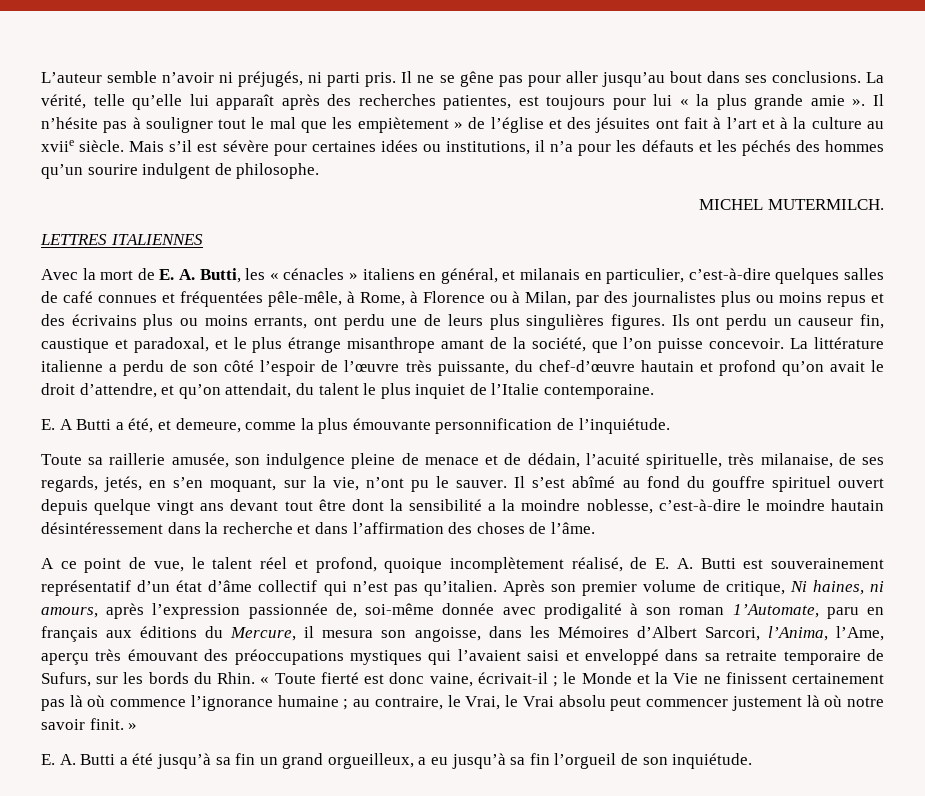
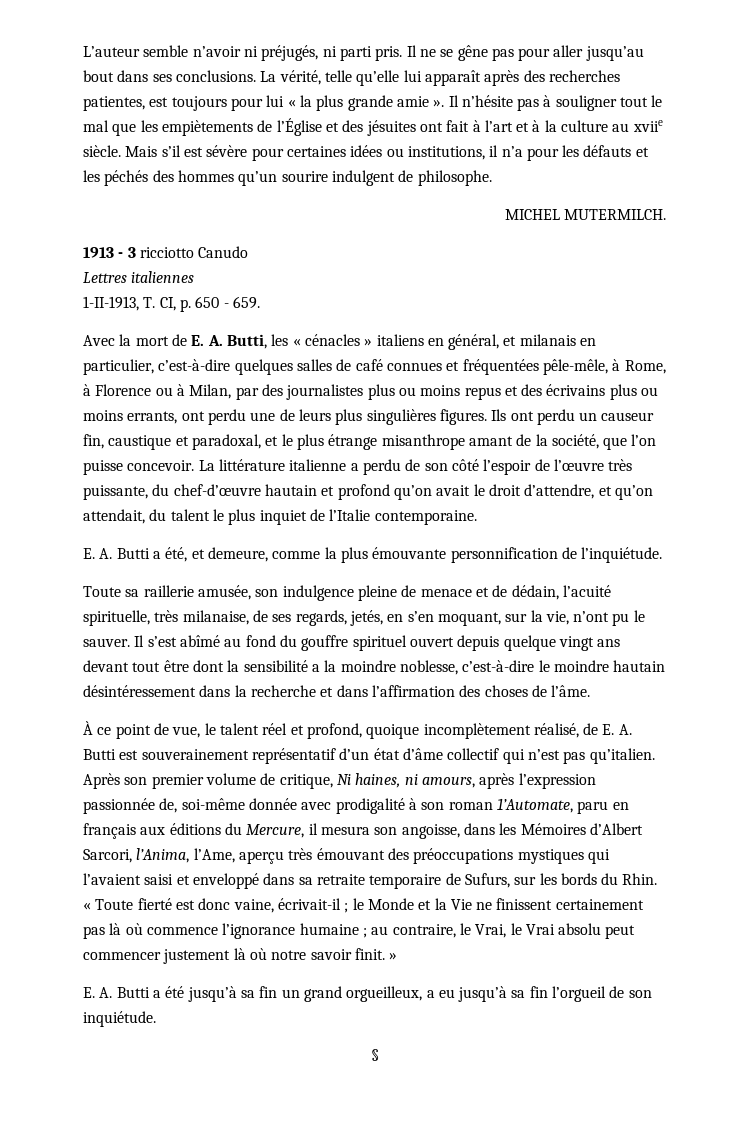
[357,117,544,133] empiètement » de l’église -> [161,118,322,136] empiètements de l’Église
[40,234,203,245] LETTRES ITALIENNES -> [83,246,249,258] [83,271,195,283] [83,296,260,312] 1913 - 3 ricciotto Canudo // Lettres italiennes // 1-II-1913, T. CI, p. 650 - 659.
[59,419,73,430] A -> [99,548,113,559] A.
[41,558,54,569] A -> [83,721,93,735] À
(753, 761) none -> [370,1049,379,1061] // §

